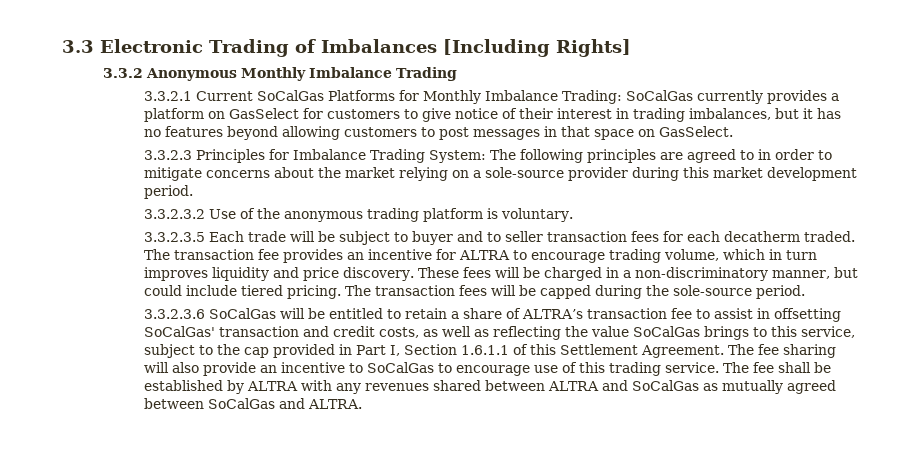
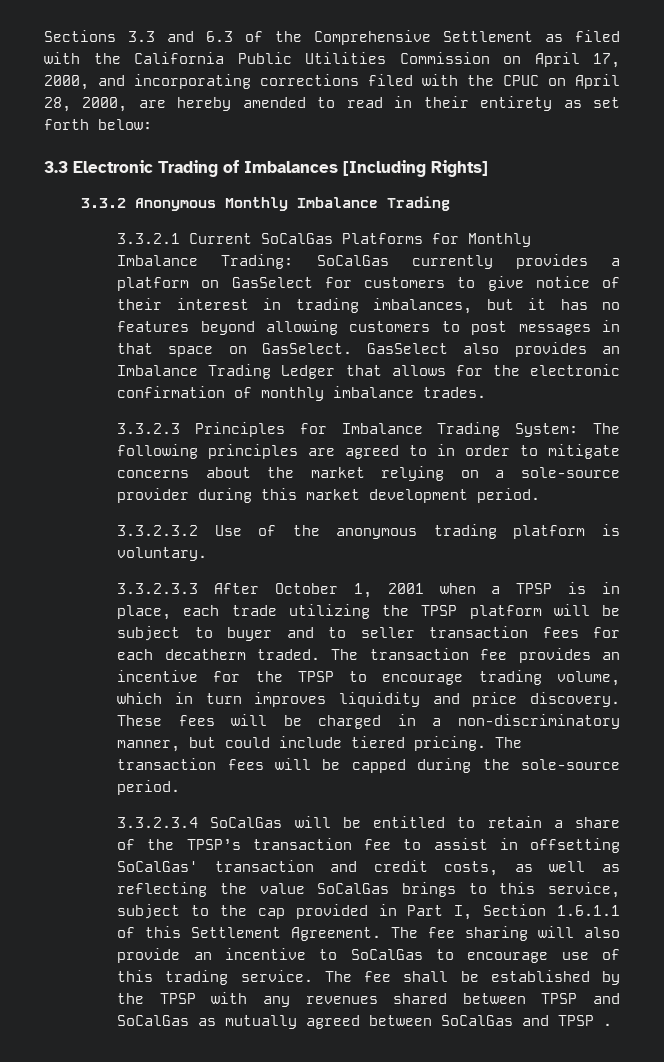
(62, 46) none -> [44,30,620,45] [44,52,620,68] [44,74,620,90] [44,96,620,112] [44,119,152,130] Sections 3.3 and 6.3 of the Comprehensive Settlement as filed with the California Public Utilities Commission on April 17, 2000, and incorporating corrections filed with the CPUC on April 28, 2000, are hereby amended to read in their entirety as set forth below: //
(733, 131) none -> [367,342,621,357] [117,364,620,379] [117,386,487,401] GasSelect also provides an Imbalance Trading Ledger that allows for the electronic confirmation of monthly imbalance trades.
[143,231,286,242] 3.3.2.3.5 Each trade -> [117,582,620,598] [117,604,542,620] 3.3.2.3.3 After October 1, 2001 when a TPSP is in place, each trade utilizing the TPSP platform
[458,250,510,260] ALTRA -> [255,671,334,682] the TPSP
[143,309,205,319] 3.3.2.3.6 -> [117,817,199,828] 3.3.2.3.4
[521,309,583,319] ALTRA’s -> [147,839,241,850] the TPSP’s
[246,381,298,391] ALTRA -> [117,993,196,1004] the TPSP
[547,381,599,391] ALTRA -> [541,993,578,1004] TPSP
[307,399,362,409] ALTRA. -> [558,1015,613,1026] TPSP .

